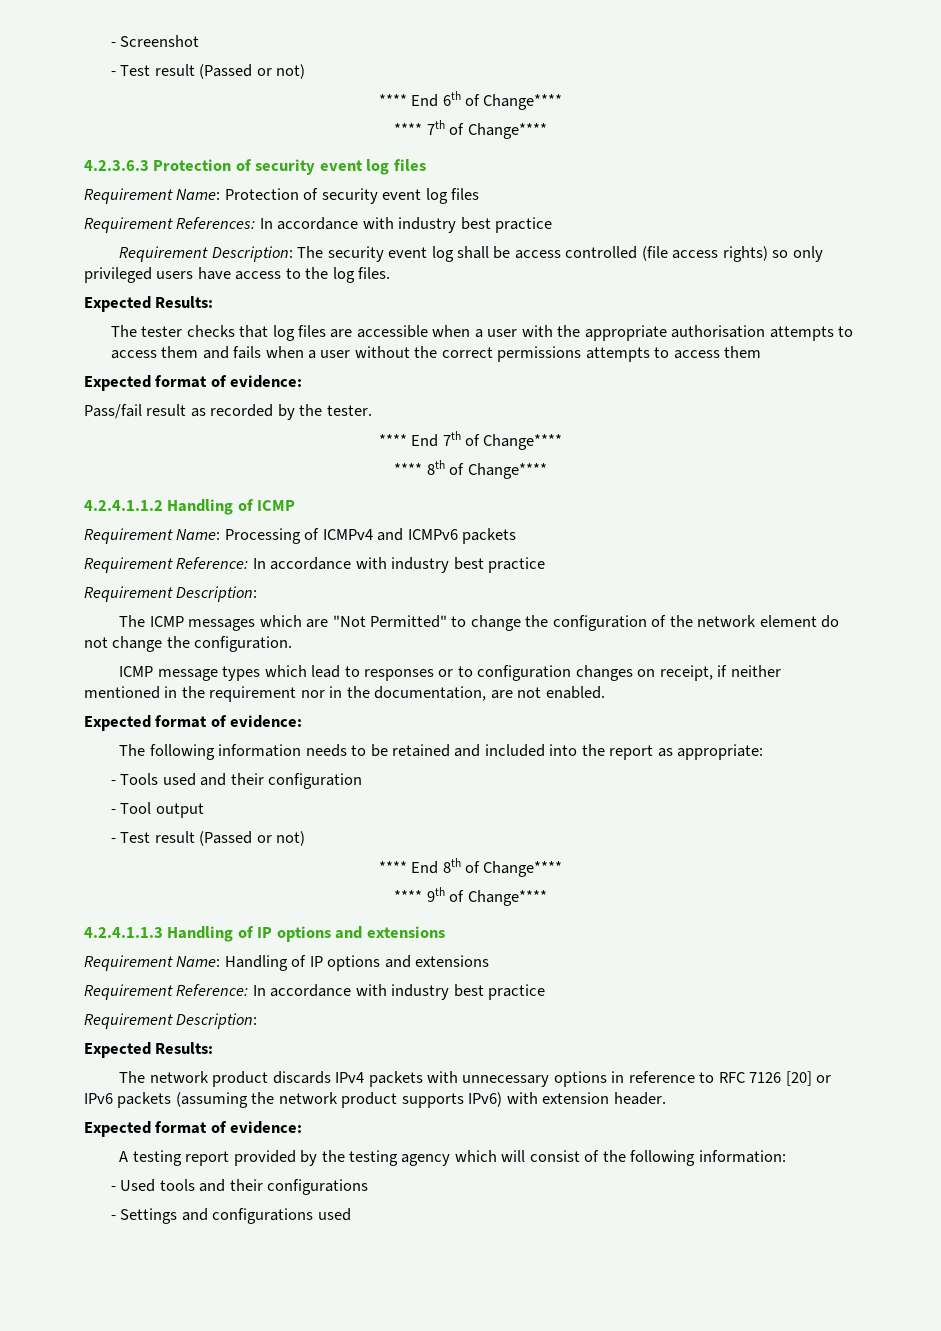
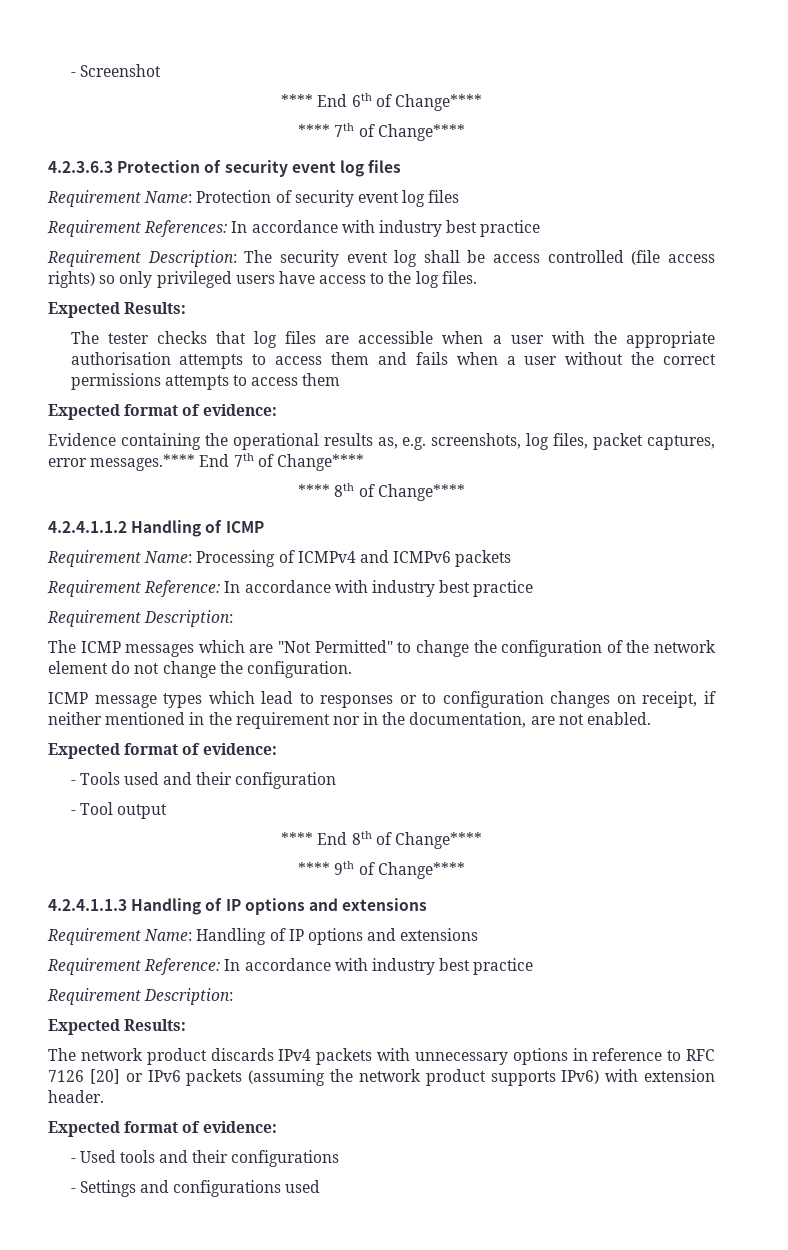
[110,64,306,79] // - Test result (Passed or not) -> (161, 70) none
[84,404,372,420] [378,434,407,446] Pass/fail result as recorded by the tester. // **** -> [48,433,715,450] [48,454,196,471] Evidence containing the operational results as, e.g. screenshots, log files, packet captures, error messages.****
[119,744,764,760] // The following information needs to be retained and included into the report as appropriate: -> (277, 749) none
[110,831,306,846] // - Test result (Passed or not) -> (167, 811) none
[119,1150,786,1166] // A testing report provided by the testing agency which will consist of the following information: -> (277, 1127) none

